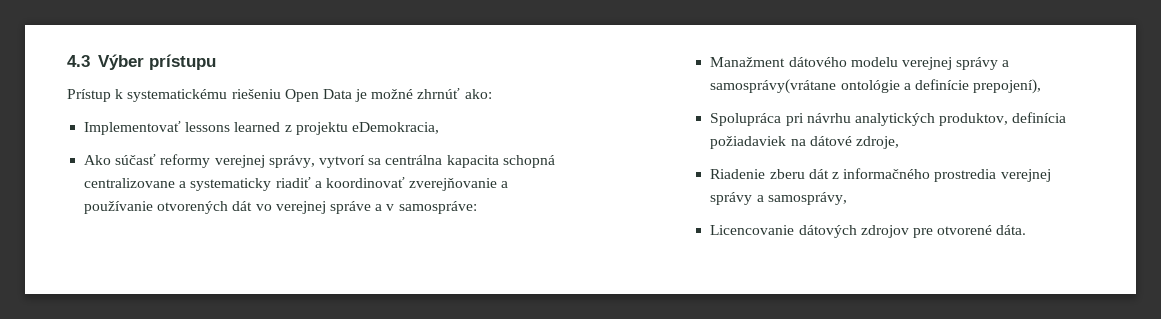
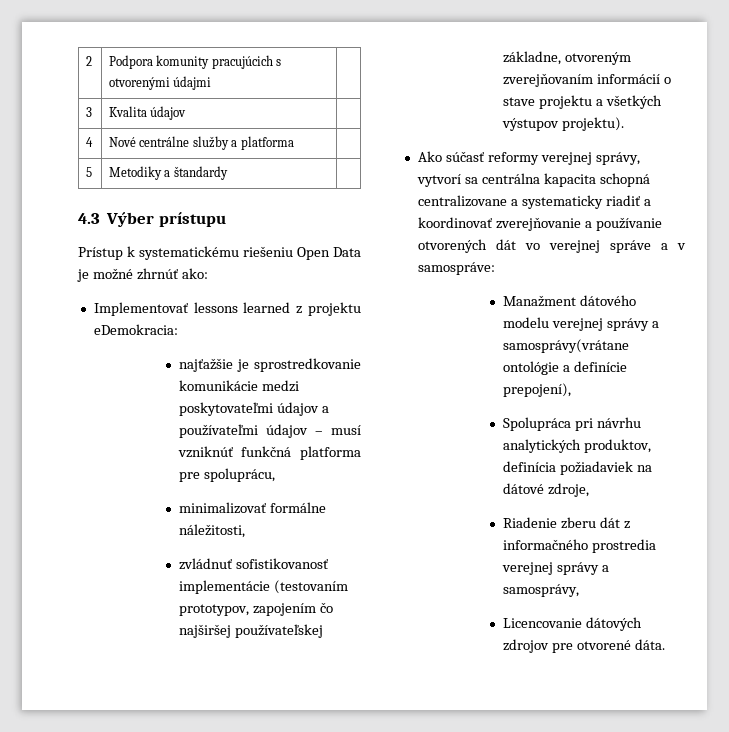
(67, 61) none -> [85,56,92,66] [108,55,282,69] [108,76,212,90] [85,107,92,117] [108,106,187,120] [85,137,93,147] [108,136,294,150] [85,167,92,177] [108,166,228,180] 2 | Podpora komunity pracujúcich s otvorenými údajmi | // 3 | Kvalita údajov | // 4 | Nové centrálne služby a platforma | // 5 | Metodiky a štandardy | //
[351,122,439,134] eDemokracia, -> [93,324,178,335] [178,358,361,372] [178,380,299,392] [178,402,329,416] [178,424,361,438] [177,446,361,460] [178,468,275,482] [178,502,326,514] [178,524,245,538] [178,558,328,570] [178,580,348,594] [178,602,333,616] [178,624,323,638] [502,51,631,65] [502,73,671,87] [502,95,662,109] [501,117,624,131] eDemokracia: // najťažšie je sprostredkovanie komunikácie medzi poskytovateľmi údajov a používateľmi údajov – musí vzniknúť funkčná platforma pre spoluprácu, // minimalizovať formálne náležitosti, // zvládnuť sofistikovanosť implementácie (testovaním prototypov, zapojením čo najširšej používateľskej základne, otvoreným zverejňovaním informácií o stave projektu a všetkých výstupov projektu).

